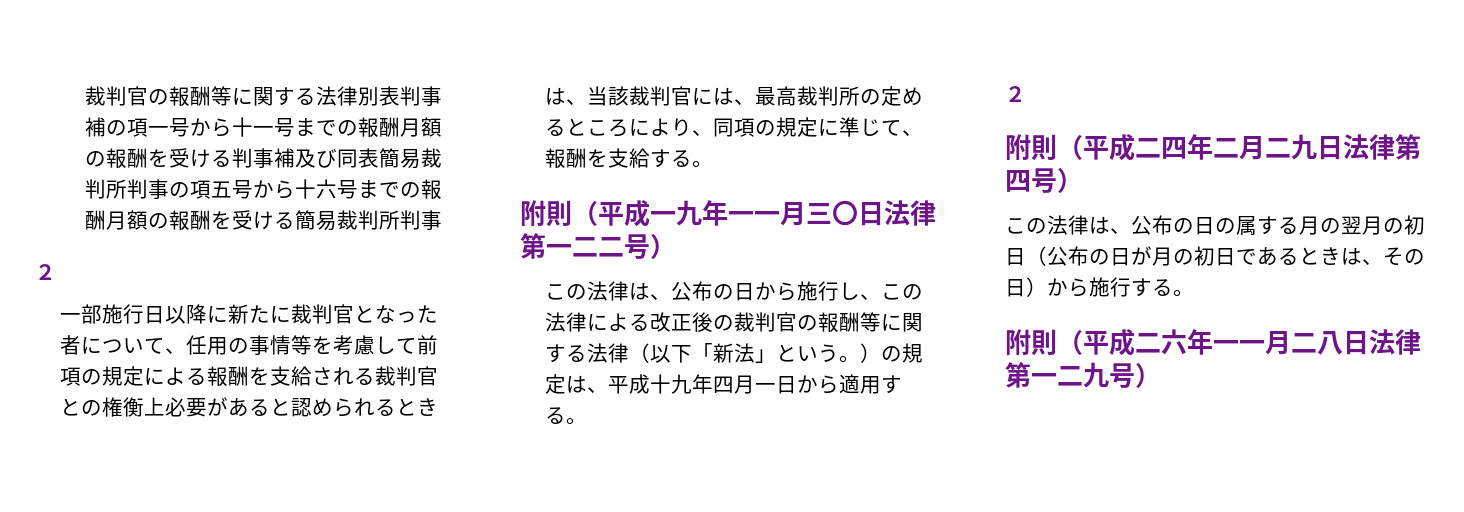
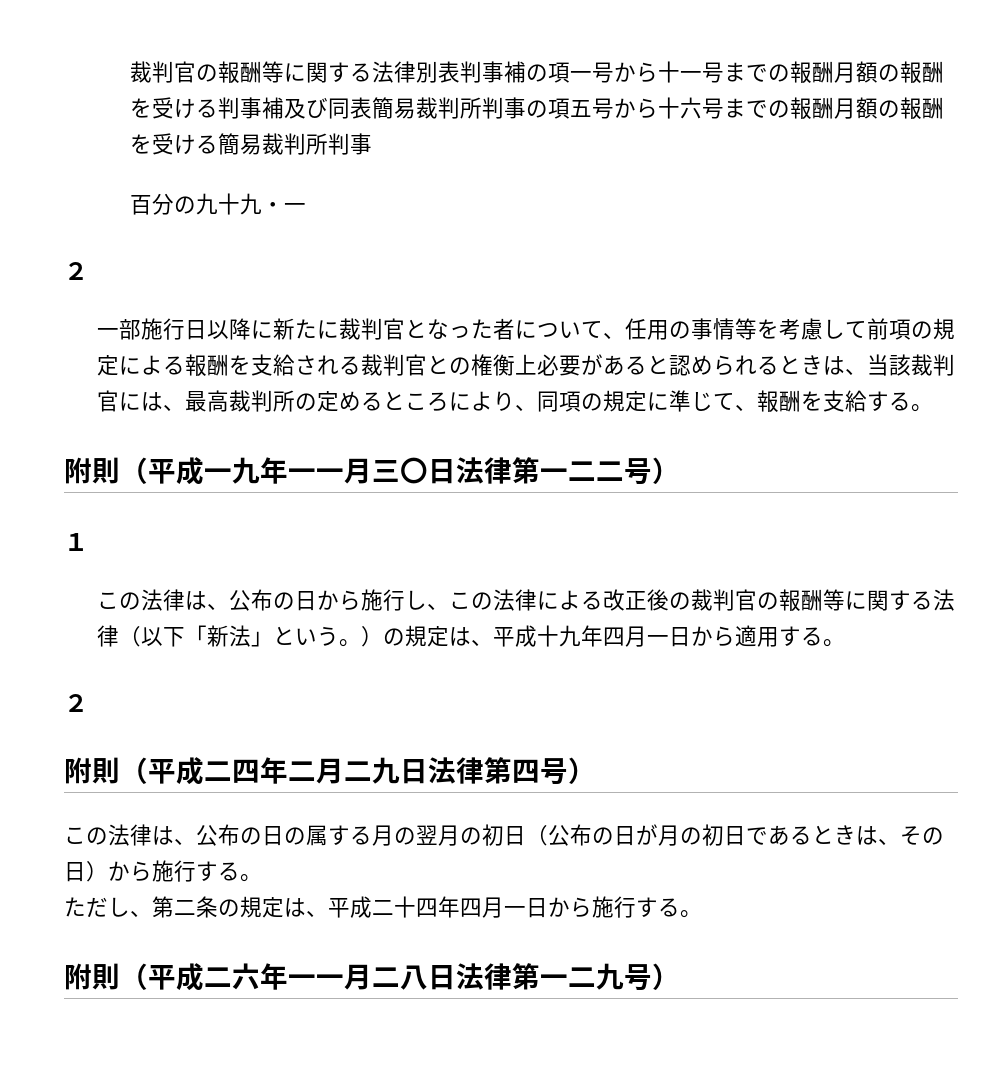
(443, 220) none -> [129,193,306,215] // 百分の九十九・一
(676, 246) none -> [64,533,88,551] // １
(1194, 293) none -> [64,896,702,918] // ただし、第二条の規定は、平成二十四年四月一日から施行する。

